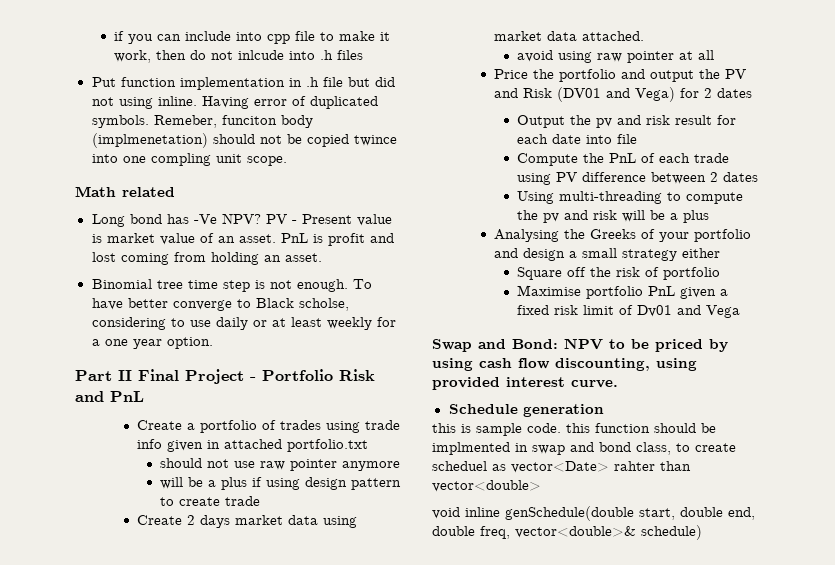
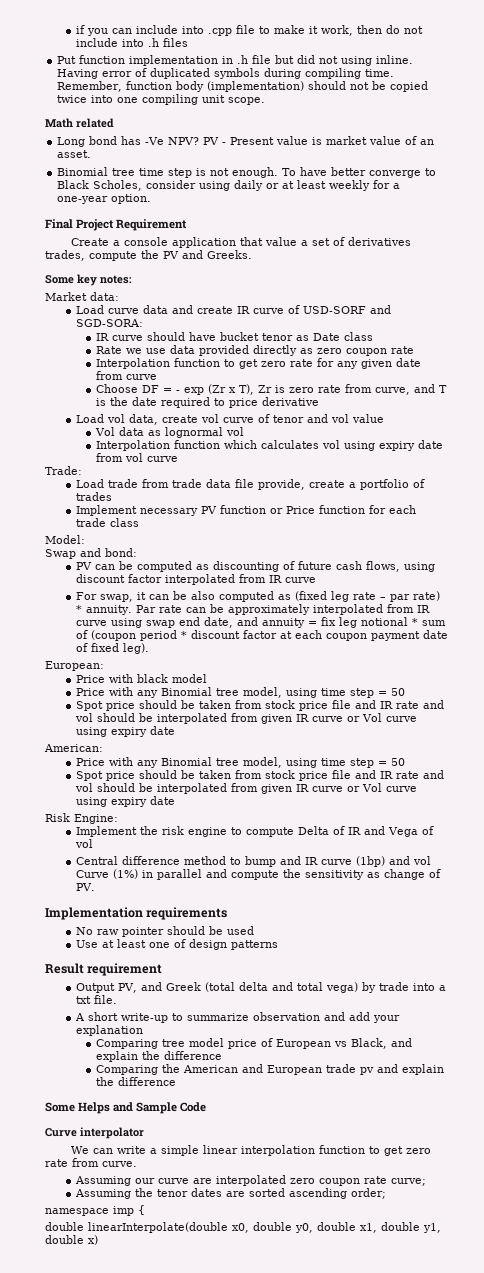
[267,34,291,44] cpp -> [208,28,233,36] .cpp
[238,50,285,60] inlcude -> [76,38,119,47] include
[91,115,313,128] [91,133,208,148] symbols. Remeber, funciton body (implmenetation) -> [214,68,395,79] [57,81,305,92] symbols during compiling time. Remember, function body (implementation)
[353,135,397,146] twince -> [57,95,88,103] twice
[150,153,211,166] compling -> [142,94,199,105] compiling
[280,233,394,246] [91,252,322,265] PnL is profit and lost coming from holding an asset. -> (92, 154) none
[298,298,349,311] [91,317,211,330] scholse, considering to use -> [93,180,231,191] Scholes, consider using
[104,339,162,349] one year -> [57,196,109,204] one-year
[75,369,375,384] [75,391,144,402] [137,420,401,433] [137,439,369,452] [160,458,401,471] [160,477,402,490] [160,496,261,506] [137,515,358,528] [494,31,645,41] [517,50,715,63] [494,69,747,82] [494,87,753,102] [517,115,737,128] [517,134,638,144] [517,153,730,166] [517,172,759,185] [517,191,744,204] [517,210,710,223] [494,229,752,242] [494,248,721,261] [517,267,721,280] [517,285,729,299] [517,305,741,318] [432,338,728,352] [432,358,697,371] [432,377,618,390] [448,404,604,417] [432,423,716,436] [432,442,736,455] [432,461,691,473] [432,480,541,492] [432,506,755,521] [432,525,702,540] Part II Final Project - Portfolio Risk and PnL // Create a portfolio of trades using trade info given in attached portfolio.txt // should not use raw pointer anymore // will be a plus if using design pattern to create trade // Create 2 days market data using market data attached. // avoid using raw pointer at all // Price the portfolio and output the PV and Risk (DV01 and Vega) for 2 dates // Output the pv and risk result for each date into file // Compute the PnL of each trade using PV difference between 2 dates // Using multi-threading to compute the pv and risk will be a plus // Analysing the Greeks of your portfolio and design a small strategy either // Square off the risk of portfolio // Maximise portfolio PnL given a fixed risk limit of Dv01 and Vega // Swap and Bond: NPV to be priced by using cash flow discounting, using provided interest curve. // Schedule generation // this is sample code. this function should be implmented in swap and bond class, to create scheduel as vector<Date> rahter than vector<double> // void inline genSchedule(double start, double end, double freq, vector<double>& schedule) -> [45,219,188,231] [70,237,411,248] [45,250,252,261] [45,274,132,286] [45,292,119,301] [76,305,392,314] [76,319,144,327] [95,332,373,341] [95,345,414,356] [95,358,421,369] [95,371,157,380] [95,384,447,395] [95,397,319,408] [76,414,385,425] [94,427,244,438] [95,440,443,451] [95,453,178,462] [45,466,82,475] [76,479,426,490] [76,492,113,501] [76,505,417,516] [76,518,140,527] [45,535,85,544] [45,548,137,559] [76,561,436,572] [76,574,317,585] [76,591,441,602] [76,604,431,615] [76,617,447,628] [76,630,449,641] [76,643,150,654] [45,661,104,671] [76,674,208,683] [76,687,406,698] [76,700,445,711] [75,713,418,724] [76,726,176,737] [44,744,103,752] [76,757,406,768] [76,770,445,781] [75,783,418,794] [76,796,176,807] [45,813,118,824] [76,826,435,837] [75,839,94,848] [76,856,432,867] [76,869,442,880] [76,883,96,891] [45,907,228,920] [76,926,255,937] [76,939,279,950] [45,963,163,976] [76,982,447,993] [76,995,118,1004] [75,1012,401,1023] [76,1025,144,1036] [95,1038,412,1049] [95,1051,222,1062] [95,1064,444,1075] [95,1077,176,1086] [45,1102,207,1114] [45,1127,144,1139] [70,1145,431,1156] [45,1158,137,1167] [75,1175,427,1186] [75,1188,387,1199] [45,1205,145,1216] [45,1222,441,1233] [45,1235,98,1245] Final Project Requirement // Create a console application that value a set of derivatives trades, compute the PV and Greeks. // Some key notes: // Market data: // Load curve data and create IR curve of USD-SORF and SGD-SORA: // IR curve should have bucket tenor as Date class // Rate we use data provided directly as zero coupon rate // Interpolation function to get zero rate for any given date from curve // Choose DF = - exp (Zr x T), Zr is zero rate from curve, and T is the date required to price derivative // Load vol data, create vol curve of tenor and vol value // Vol data as lognormal vol // Interpolation function which calculates vol using expiry date from vol curve // Trade: // Load trade from trade data file provide, create a portfolio of trades // Implement necessary PV function or Price function for each trade class // Model: // Swap and bond: // PV can be computed as discounting of future cash flows, using discount factor interpolated from IR curve // For swap, it can be also computed as (fixed leg rate – par rate) * annuity. Par rate can be approximately interpolated from IR curve using swap end date, and annuity = fix leg notional * sum of (coupon period * discount factor at each coupon payment date of fixed leg). // European: // Price with black model // Price with any Binomial tree model, using time step = 50 // Spot price should be taken from stock price file and IR rate and vol should be interpolated from given IR curve or Vol curve using expiry date // American: // Price with any Binomial tree model, using time step = 50 // Spot price should be taken from stock price file and IR rate and vol should be interpolated from given IR curve or Vol curve using expiry date // Risk Engine: // Implement the risk engine to compute Delta of IR and Vega of vol // Central difference method to bump and IR curve (1bp) and vol Curve (1%) in parallel and compute the sensitivity as change of PV. // Implementation requirements // No raw pointer should be used // Use at least one of design patterns // Result requirement // Output PV, and Greek (total delta and total vega) by trade into a txt file. // A short write-up to summarize observation and add your explanation // Comparing tree model price of European vs Black, and explain the difference // Comparing the American and European trade pv and explain the difference // Some Helps and Sample Code // Curve interpolator // We can write a simple linear interpolation function to get zero rate from curve. // Assuming our curve are interpolated zero coupon rate curve; // Assuming the tenor dates are sorted ascending order; // namespace imp { // double linearInterpolate(double x0, double y0, double x1, double y1, double x)

